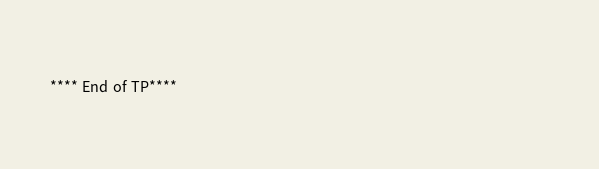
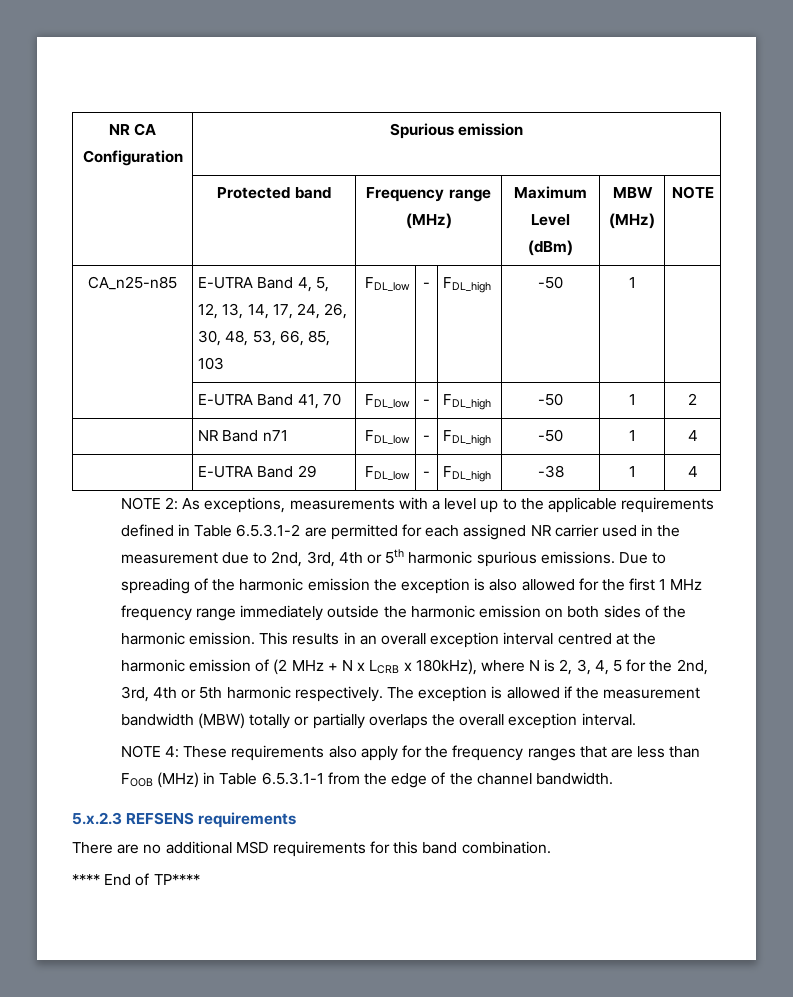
(50, 86) none -> [108,123,157,136] [82,150,183,166] [389,123,524,139] [217,187,331,199] [366,187,491,202] [405,213,452,229] [514,186,587,199] [531,214,570,226] [528,240,573,256] [612,187,653,198] [609,213,655,229] [671,186,714,199] [88,276,177,290] [198,277,329,292] [198,303,348,319] [198,330,330,346] [198,357,225,370] [364,277,410,291] [423,282,430,288] [443,277,492,293] [538,276,563,289] [628,277,636,288] [198,393,341,409] [364,394,410,408] [423,399,430,405] [443,394,492,410] [538,393,563,406] [628,394,636,405] [688,393,697,405] [198,430,288,442] [364,430,410,444] [423,435,430,441] [443,430,492,446] [538,429,563,442] [628,430,636,441] [687,430,698,441] [198,465,317,478] [364,466,410,480] [423,471,430,477] [443,466,492,482] [537,465,564,478] [628,466,636,477] [687,466,698,477] [120,497,715,513] [120,524,681,540] [120,549,667,567] [120,578,703,594] [120,605,686,621] [120,632,656,648] [120,659,708,675] [120,686,701,702] [120,713,636,729] [120,745,701,761] [120,772,613,788] [72,812,297,828] [72,841,551,857] NR CA Configuration | Spurious emission // | Protected band | Frequency range (MHz) | Maximum Level (dBm) | MBW (MHz) | NOTE // CA_n25-n85 | E-UTRA Band 4, 5, 12, 13, 14, 17, 24, 26, 30, 48, 53, 66, 85, 103 | FDL_low | - | FDL_high | -50 | 1 | // | E-UTRA Band 41, 70 | FDL_low | - | FDL_high | -50 | 1 | 2 // | NR Band n71 | FDL_low | - | FDL_high | -50 | 1 | 4 // | E-UTRA Band 29 | FDL_low | - | FDL_high | -38 | 1 | 4 // NOTE 2: As exceptions, measurements with a level up to the applicable requirements defined in Table 6.5.3.1-2 are permitted for each assigned NR carrier used in the measurement due to 2nd, 3rd, 4th or 5th harmonic spurious emissions. Due to spreading of the harmonic emission the exception is also allowed for the first 1 MHz frequency range immediately outside the harmonic emission on both sides of the harmonic emission. This results in an overall exception interval centred at the harmonic emission of (2 MHz + N x LCRB x 180kHz), where N is 2, 3, 4, 5 for the 2nd, 3rd, 4th or 5th harmonic respectively. The exception is allowed if the measurement bandwidth (MBW) totally or partially overlaps the overall exception interval. // NOTE 4: These requirements also apply for the frequency ranges that are less than FOOB (MHz) in Table 6.5.3.1-1 from the edge of the channel bandwidth. // 5.x.2.3 REFSENS requirements // There are no additional MSD requirements for this band combination. //

